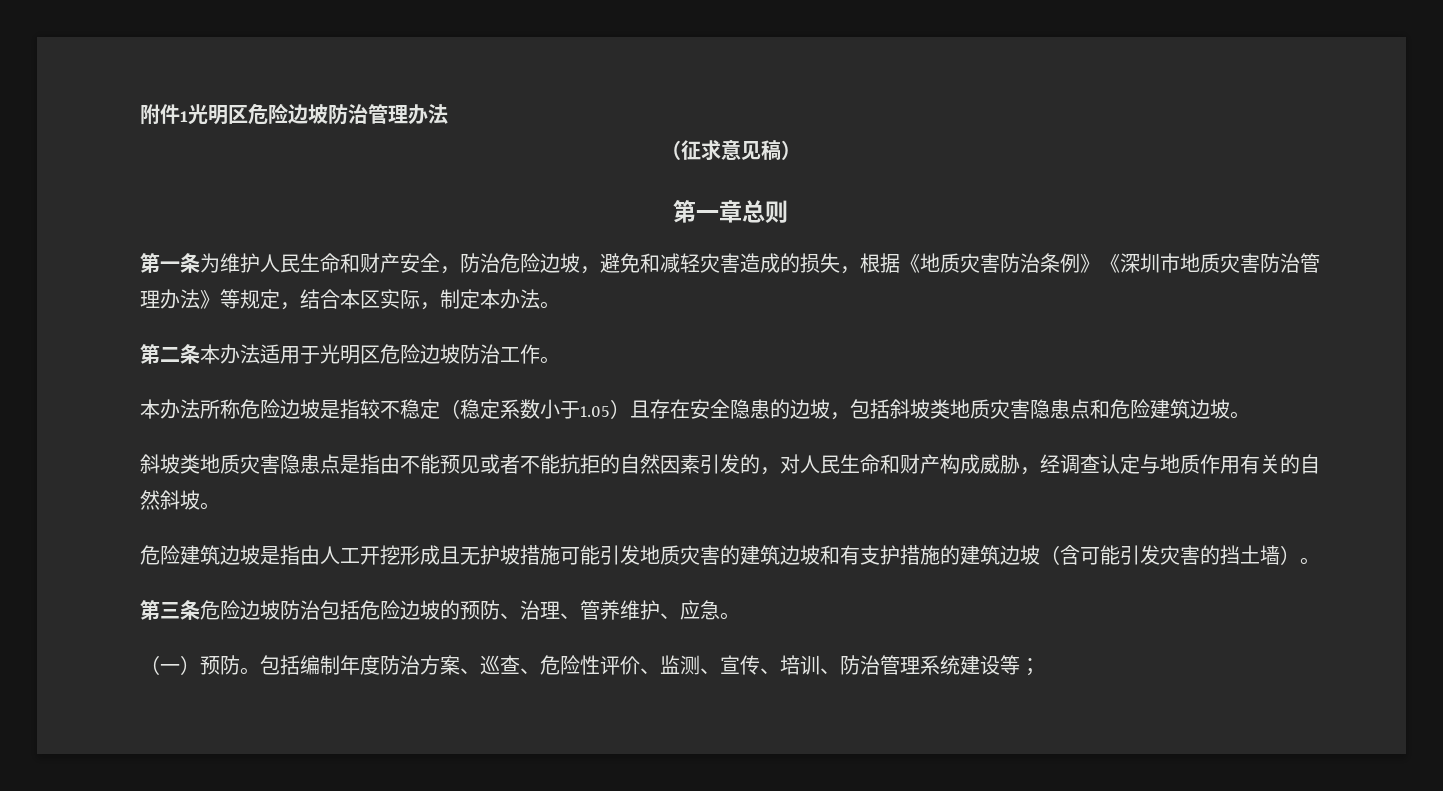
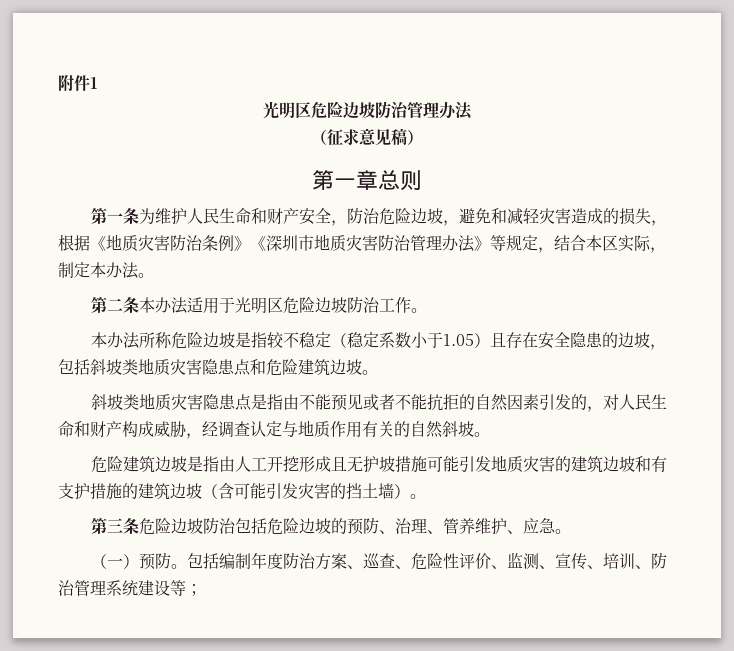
(188, 116) none -> (97, 83) //

